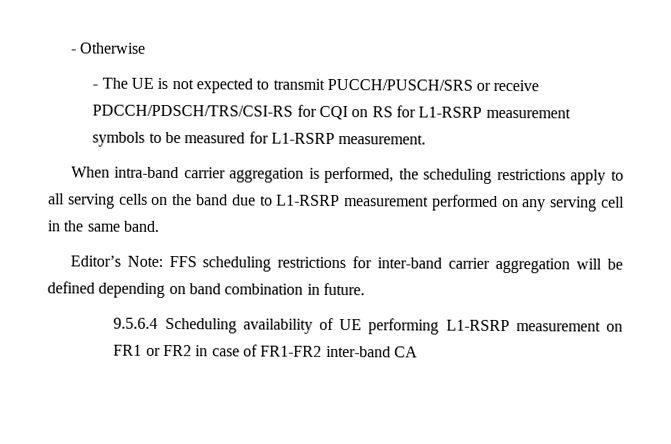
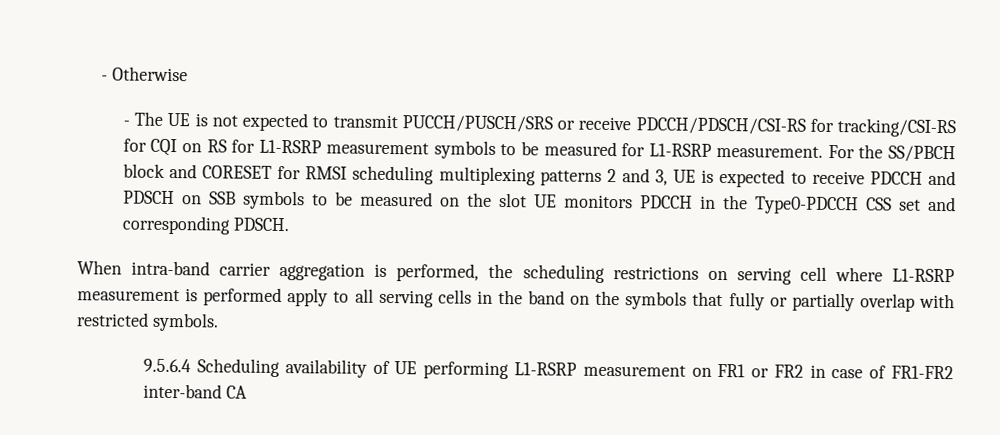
[92,104,294,117] PDCCH/PDSCH/TRS/CSI-RS -> [635,117,957,138] PDCCH/PDSCH/CSI-RS for tracking/CSI-RS
(427, 139) none -> [827,144,956,163] [122,163,957,188] [122,190,957,215] [121,215,289,235] For the SS/PBCH block and CORESET for RMSI scheduling multiplexing patterns 2 and 3, UE is expected to receive PDCCH and PDSCH on SSB symbols to be measured on the slot UE monitors PDCCH in the Type0-PDCCH CSS set and corresponding PDSCH.
(566, 174) none -> [707,266,956,285] [77,287,283,307] on serving cell where L1-RSRP measurement is performed
[151,194,625,212] [47,220,160,232] [69,255,623,274] [47,281,365,298] on the band due to L1-RSRP measurement performed on any serving cell in the same band. // Editor’s Note: FFS scheduling restrictions for inter-band carrier aggregation will be defined depending on band combination in future. -> [476,289,955,312] [76,312,219,332] in the band on the symbols that fully or partially overlap with restricted symbols.

